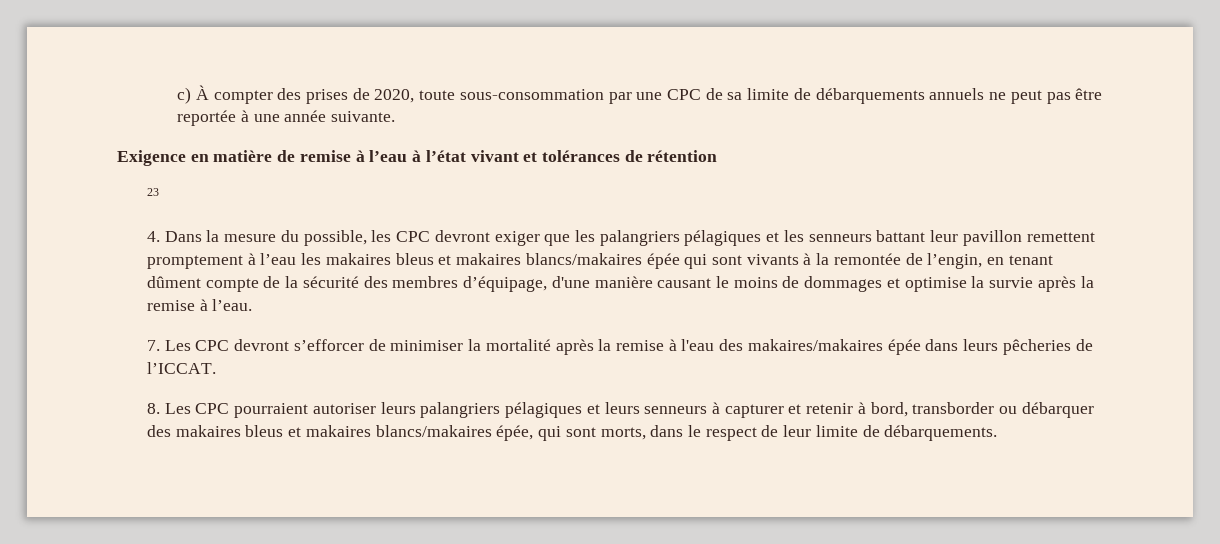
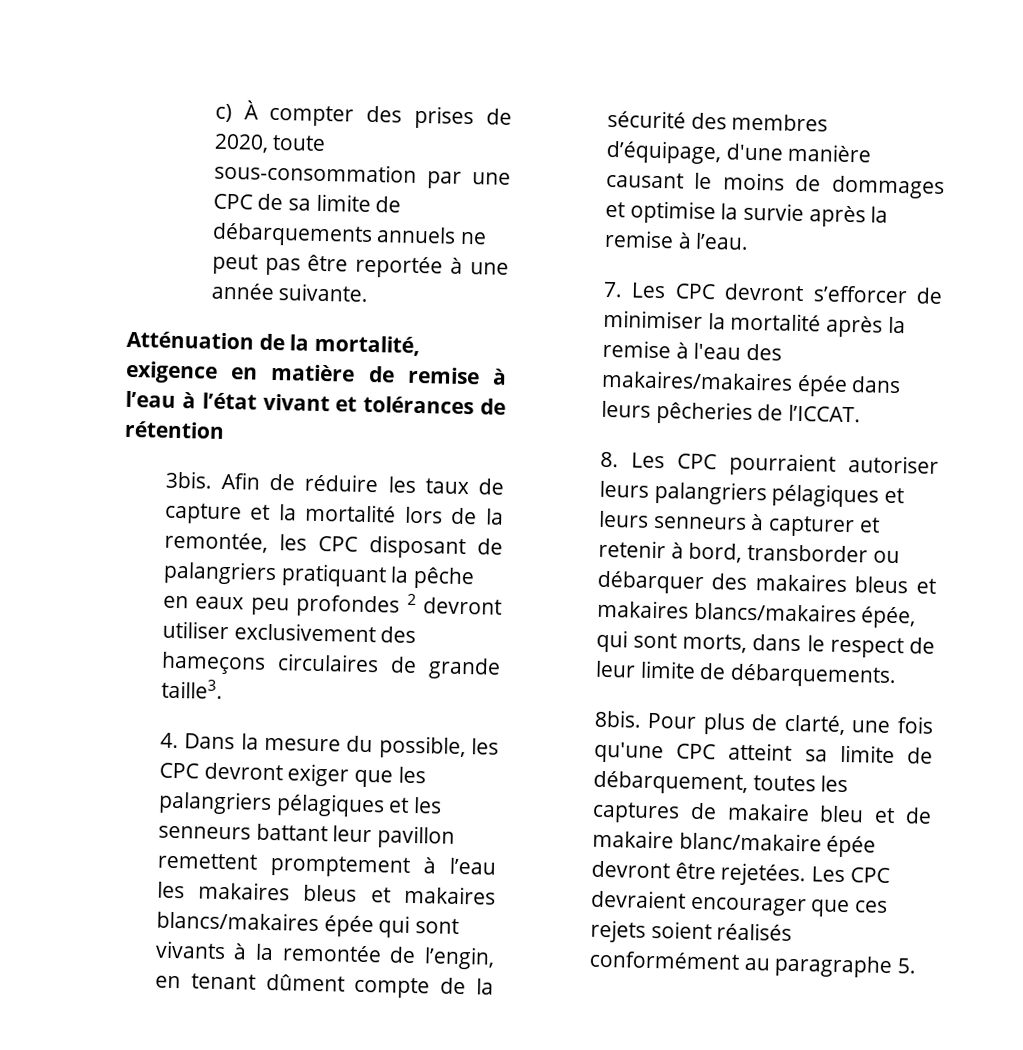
[117,150,186,166] Exigence -> [126,330,421,357] [125,360,218,384] Atténuation de la mortalité, exigence
[147,188,160,196] 23 -> [164,470,505,495] [163,502,505,525] [163,531,503,560] [162,560,475,590] [162,593,503,618] [161,620,417,644] [160,651,501,680] [160,678,223,699] 3bis. Afin de réduire les taux de capture et la mortalité lors de la remontée, les CPC disposant de palangriers pratiquant la pêche en eaux peu profondes 2 devront utiliser exclusivement des hameçons circulaires de grande taille3.
(998, 433) none -> [593,709,934,736] [593,741,933,764] [592,770,849,795] [591,801,932,824] [591,829,877,858] [590,860,890,887] [590,889,888,918] [589,919,793,943] [588,950,917,979] // 8bis. Pour plus de clarté, une fois qu'une CPC atteint sa limite de débarquement, toutes les captures de makaire bleu et de makaire blanc/makaire épée devront être rejetées. Les CPC devraient encourager que ces rejets soient réalisés conformément au paragraphe 5.

